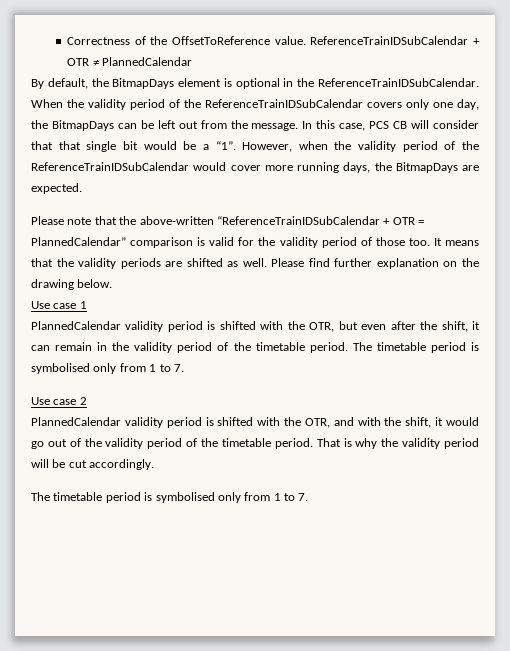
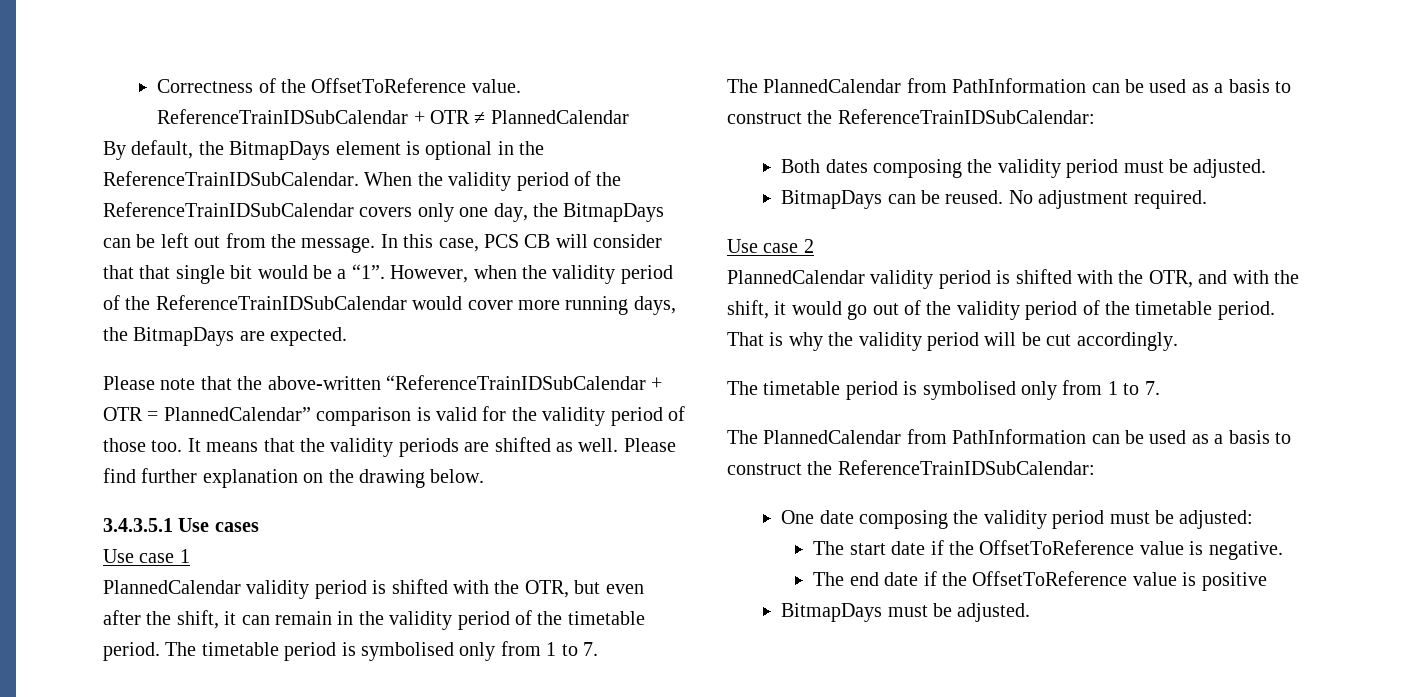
(113, 283) none -> [103,518,259,532] // 3.4.3.5.1 Use cases
(184, 368) none -> [727,78,1291,93] [727,109,1095,124] [781,159,1267,178] [781,190,1207,209] // The PlannedCalendar from PathInformation can be used as a basis to construct the ReferenceTrainIDSubCalendar: // Both dates composing the validity period must be adjusted. // BitmapDays can be reused. No adjustment required.
(309, 497) none -> [727,429,1291,444] [727,460,1095,475] [781,510,1254,529] [813,540,1283,560] [813,571,1267,591] [781,603,1031,622] // The PlannedCalendar from PathInformation can be used as a basis to construct the ReferenceTrainIDSubCalendar: // One date composing the validity period must be adjusted: // The start date if the OffsetToReference value is negative. // The end date if the OffsetToReference value is positive // BitmapDays must be adjusted.

